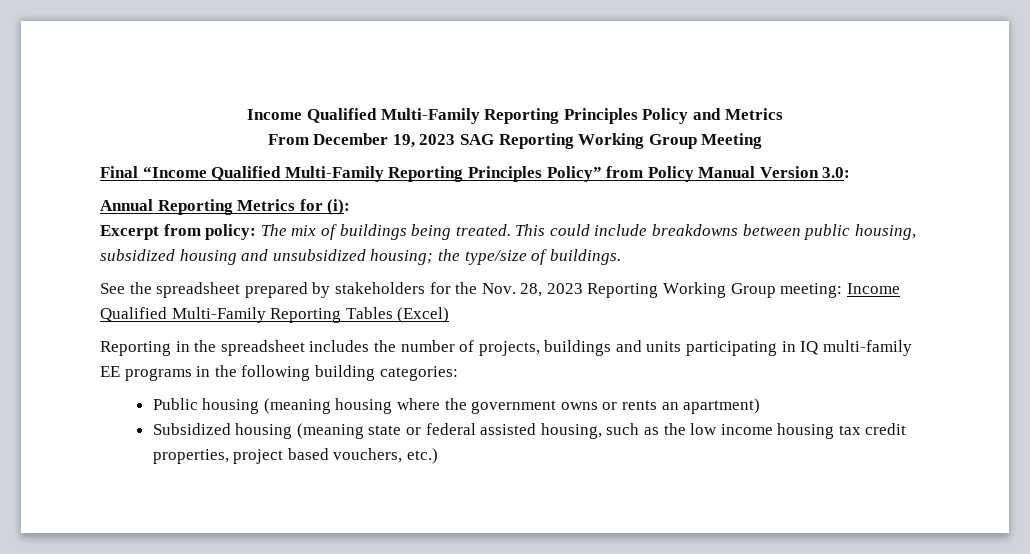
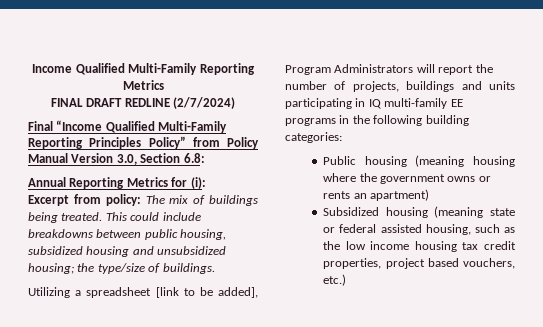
[247,108,783,124] [267,133,763,149] Income Qualified Multi-Family Reporting Principles Policy and Metrics // From December 19, 2023 SAG Reporting Working Group Meeting -> [32,63,255,75] [122,80,164,90] [50,97,236,109] Income Qualified Multi-Family Reporting Metrics // FINAL DRAFT REDLINE (2/7/2024)
[822,167,851,178] 3.0: -> [116,153,205,165] 3.0, Section 6.8:
[100,282,900,298] [100,307,450,323] [100,340,370,356] See the spreadsheet prepared by stakeholders for the Nov. 28, 2023 Reporting Working Group meeting: Income Qualified Multi-Family Reporting Tables (Excel) // Reporting in the spreadsheet includes -> [28,287,258,298] [285,64,474,75] Utilizing a spreadsheet [link to be added], Program Administrators will report

